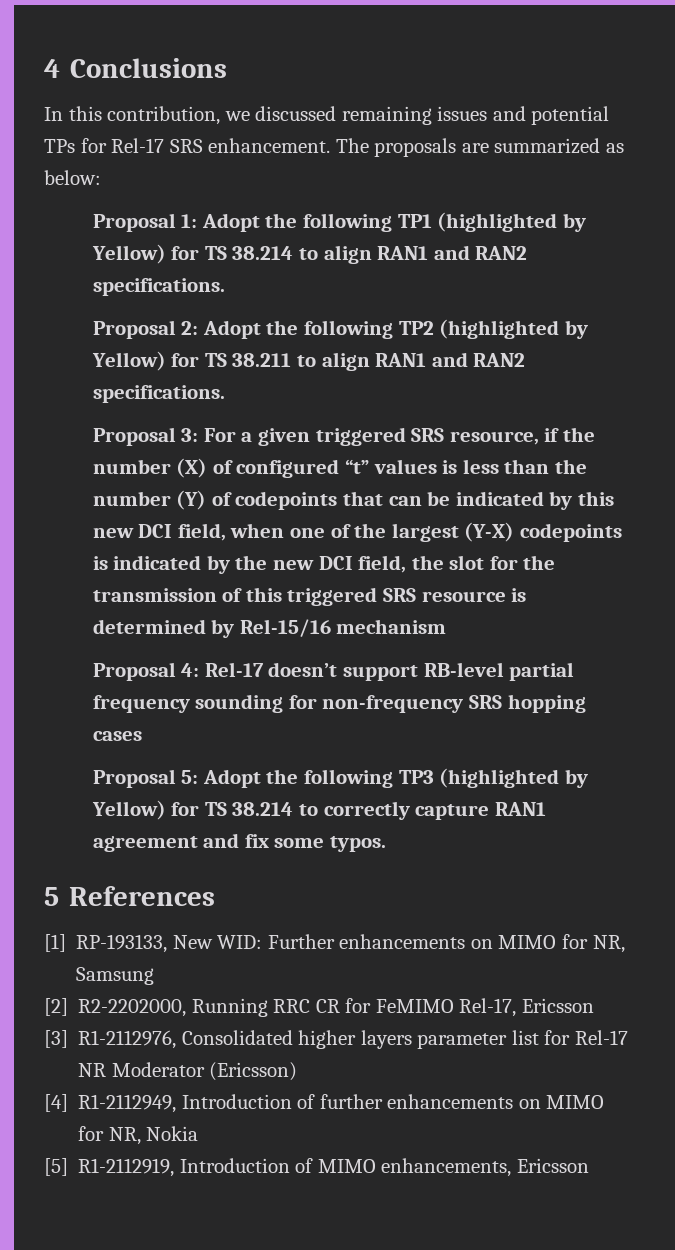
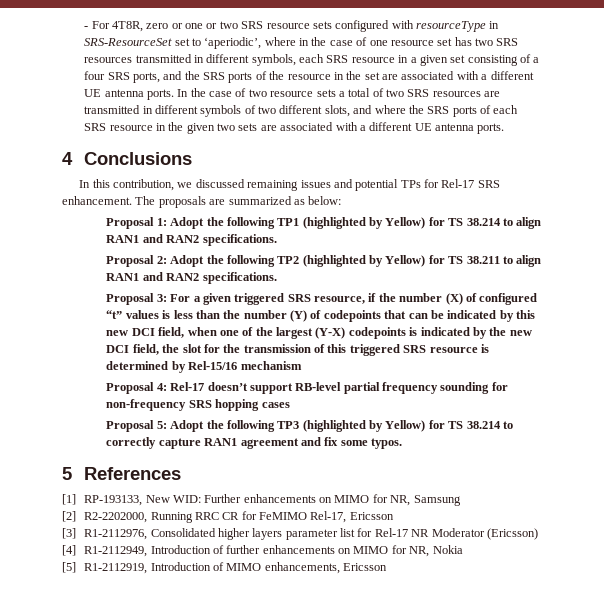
(44, 68) none -> [84,20,500,32] [84,37,519,49] [84,54,540,66] [84,71,534,83] [84,88,501,100] [84,105,519,117] [84,122,505,134] - For 4T8R, zero or one or two SRS resource sets configured with resourceType in SRS-ResourceSet set to ‘aperiodic’, where in the case of one resource set has two SRS resources transmitted in different symbols, each SRS resource in a given set consisting of a four SRS ports, and the SRS ports of the resource in the set are associated with a different UE antenna ports. In the case of two resource sets a total of two SRS resources are transmitted in different symbols of two different slots, and where the SRS ports of each SRS resource in the given two sets are associated with a different UE antenna ports. //

